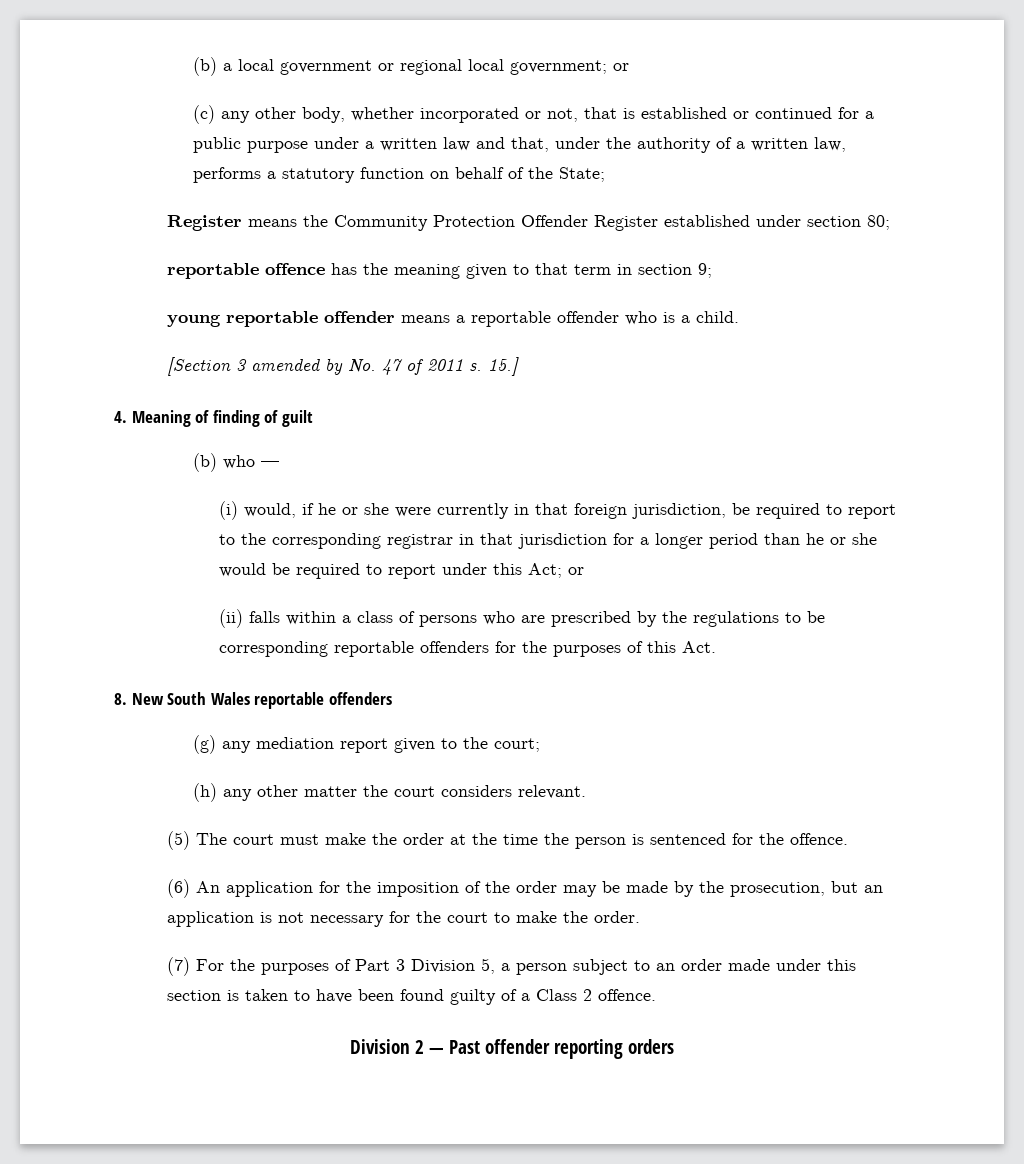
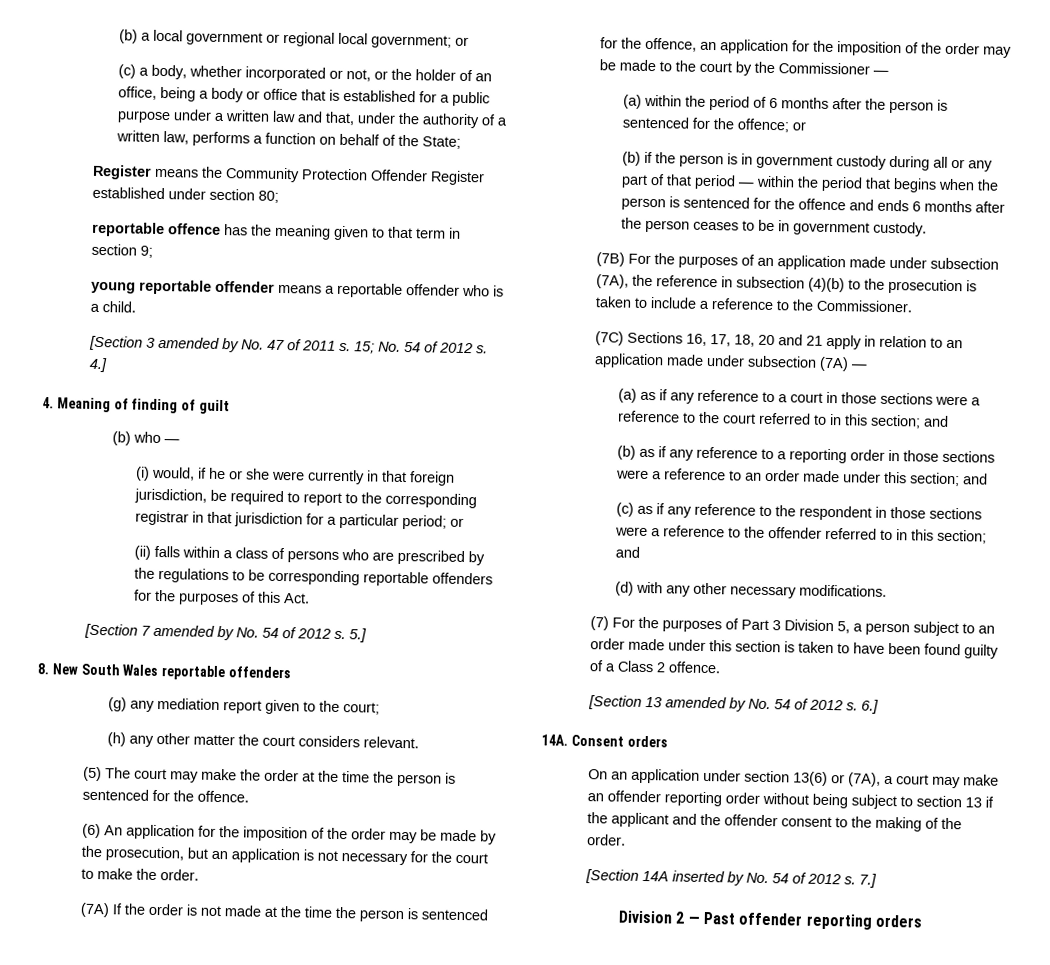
[220,107,296,123] any other -> [139,67,150,76] a
(578, 115) none -> [374,68,493,82] [118,86,299,103] or the holder of an office, being a body or office
[732,107,832,119] or continued -> (417, 96) none
[281,168,355,183] statutory -> (264, 139) none
[487,357,519,376] 15.] -> [354,341,489,354] [89,357,108,373] 15; No. 54 of 2012 s. 4.]
[655,533,878,549] [219,563,563,579] longer period than he or she would be required to report under this Act; -> [338,513,447,530] particular period;
(717, 647) none -> [84,623,368,643] // [Section 7 amended by No. 54 of 2012 s. 5.]
[279,834,319,845] must -> [170,771,200,783] may
(640, 917) none -> [80,902,489,923] [600,37,1013,58] [599,59,890,76] [623,94,949,114] [622,116,807,133] [622,151,994,172] [621,174,1000,193] [621,196,1006,213] [621,217,928,237] [596,252,1000,271] [596,274,978,295] [595,296,914,313] [595,331,964,350] [594,353,868,372] [618,388,982,406] [618,410,950,429] [617,445,996,464] [616,468,989,487] [616,502,983,521] [615,525,988,544] [615,546,641,558] [615,581,888,599] // (7A) If the order is not made at the time the person is sentenced for the offence, an application for the imposition of the order may be made to the court by the Commissioner — // (a) within the period of 6 months after the person is sentenced for the offence; or // (b) if the person is in government custody during all or any part of that period — within the period that begins when the person is sentenced for the offence and ends 6 months after the person ceases to be in government custody. // (7B) For the purposes of an application made under subsection (7A), the reference in subsection (4)(b) to the prosecution is taken to include a reference to the Commissioner. // (7C) Sections 16, 17, 18, 20 and 21 apply in relation to an application made under subsection (7A) — // (a) as if any reference to a court in those sections were a reference to the court referred to in this section; and // (b) as if any reference to a reporting order in those sections were a reference to an order made under this section; and // (c) as if any reference to the respondent in those sections were a reference to the offender referred to in this section; and // (d) with any other necessary modifications.
(656, 995) none -> [588,695,880,714] [541,734,668,748] [588,768,1000,789] [587,790,995,810] [587,812,963,832] [587,834,627,846] [585,869,878,888] // [Section 13 amended by No. 54 of 2012 s. 6.] // 14A. Consent orders // On an application under section 13(6) or (7A), a court may make an offender reporting order without being subject to section 13 if the applicant and the offender consent to the making of the order. // [Section 14A inserted by No. 54 of 2012 s. 7.]

